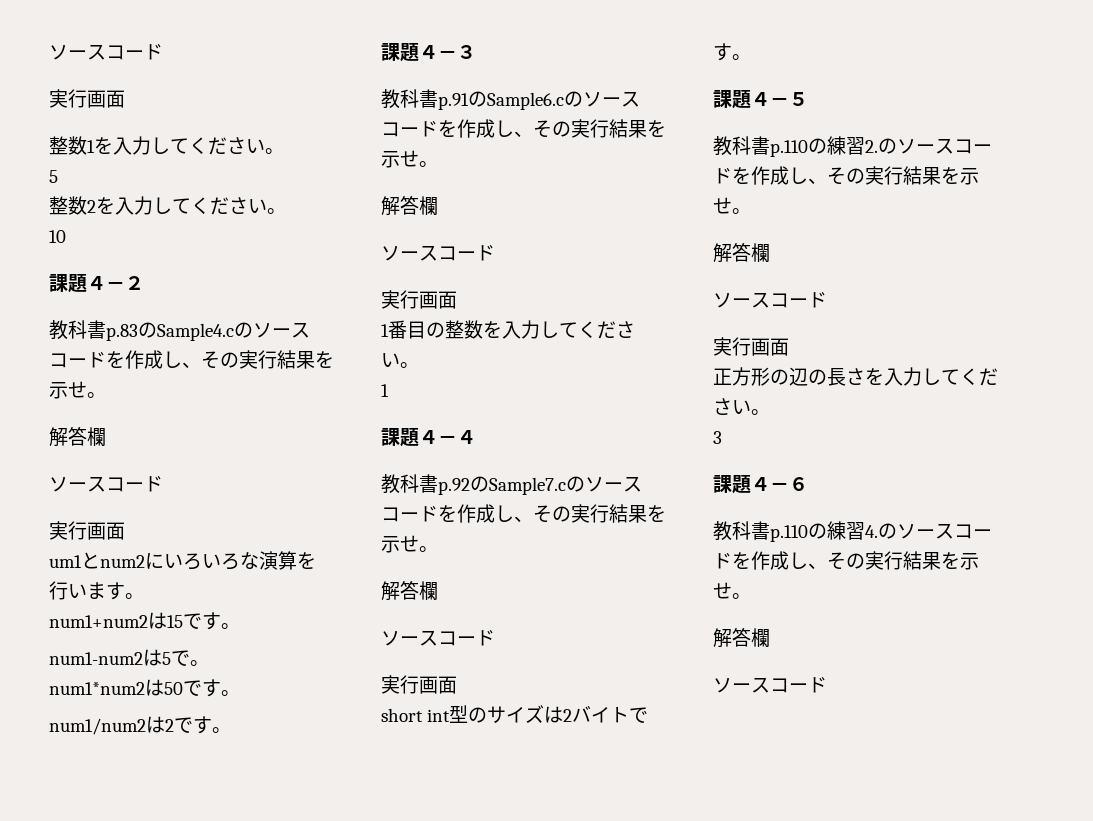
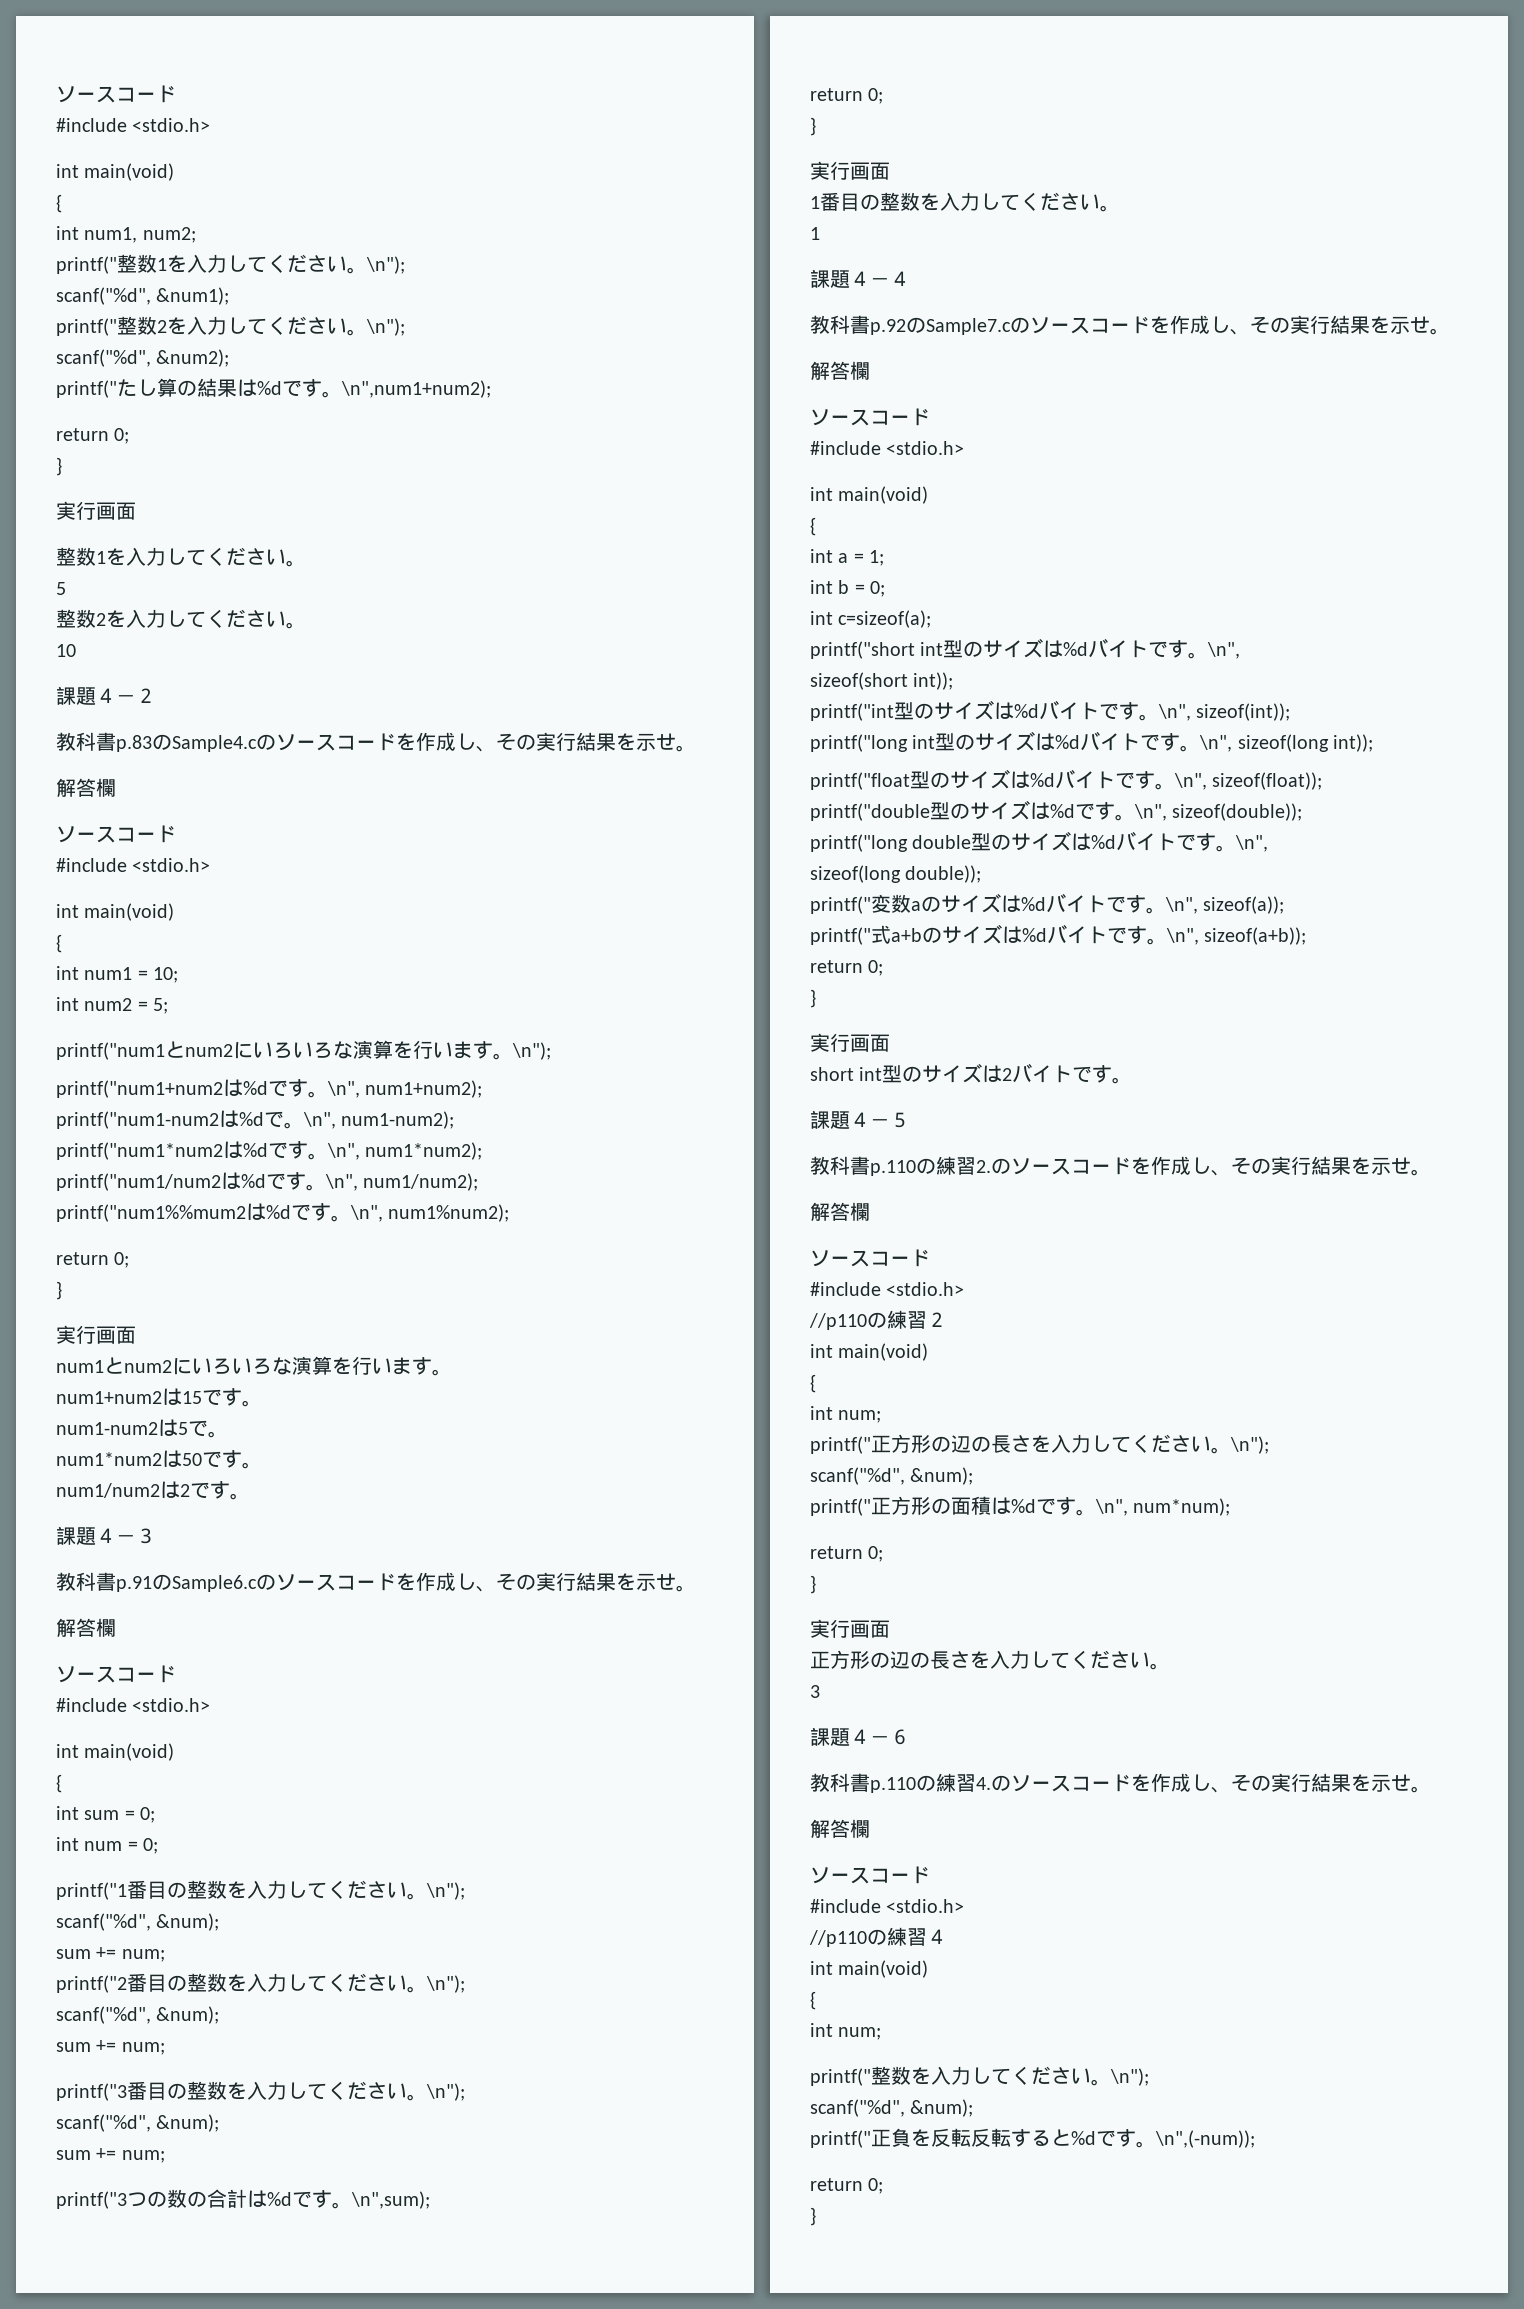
[49,44,163,60] ソースコード -> [56,85,176,103] [56,118,211,132] [56,163,175,181] [56,194,62,213] [56,226,196,243] [56,254,405,274] [56,287,230,305] [56,316,405,336] [56,349,230,367] [56,378,491,398] [56,428,130,444] [56,457,62,476] ソースコード // #include <stdio.h> // int main(void) // { // int num1, num2; // printf("整数1を入力してください。\n"); // scanf("%d", &num1); // printf("整数2を入力してください。\n"); // scanf("%d", &num2); // printf("たし算の結果は%dです。\n",num1+num2); // return 0; // }
[49,521,125,540] [49,555,82,568] // 実行画面 // um1 -> [56,858,211,872] [56,903,175,921] [56,934,62,953] [56,966,179,983] [56,997,169,1014] [56,1040,551,1060] [56,1079,483,1098] [56,1110,455,1129] [56,1141,483,1160] [56,1172,479,1191] [56,1203,510,1222] [56,1252,130,1268] [56,1281,62,1300] [56,1325,136,1344] [56,1360,104,1373] // #include <stdio.h> // int main(void) // { // int num1 = 10; // int num2 = 5; // printf("num1とnum2にいろいろな演算を行います。\n"); // printf("num1+num2は%dです。\n", num1+num2); // printf("num1-num2は%dで。\n", num1-num2); // printf("num1*num2は%dです。\n", num1*num2); // printf("num1/num2は%dです。\n", num1/num2); // printf("num1%%mum2は%dです。\n", num1%num2); // return 0; // } // 実行画面 // num1
(495, 253) none -> [56,1698,211,1712] [56,1743,175,1761] [56,1774,62,1793] [56,1806,156,1823] [56,1837,159,1854] [56,1880,465,1900] [56,1913,220,1931] [56,1947,165,1962] [56,1973,465,1993] [56,2006,220,2024] [56,2040,165,2055] [56,2081,465,2101] [56,2114,220,2132] [56,2148,165,2163] [56,2189,430,2209] [810,88,884,104] [810,117,816,136] // #include <stdio.h> // int main(void) // { // int sum = 0; // int num = 0; // printf("1番目の整数を入力してください。\n"); // scanf("%d", &num); // sum += num; // printf("2番目の整数を入力してください。\n"); // scanf("%d", &num); // sum += num; // printf("3番目の整数を入力してください。\n"); // scanf("%d", &num); // sum += num; // printf("3つの数の合計は%dです。\n",sum); // return 0; // }
(495, 638) none -> [810,441,965,455] [810,486,929,504] [810,517,816,536] [810,549,885,566] [810,580,886,597] [810,610,932,628] [810,638,1241,659] [810,672,954,690] [810,700,1291,721] [810,731,1374,752] [810,769,1323,790] [810,800,1303,821] [810,831,1269,852] [810,865,982,883] [810,893,1285,914] [810,924,1307,945] [810,960,884,976] [810,989,816,1008] // #include <stdio.h> // int main(void) // { // int a = 1; // int b = 0; // int c=sizeof(a); // printf("short int型のサイズは%dバイトです。\n", // sizeof(short int)); // printf("int型のサイズは%dバイトです。\n", sizeof(int)); // printf("long int型のサイズは%dバイトです。\n", sizeof(long int)); // printf("float型のサイズは%dバイトです。\n", sizeof(float)); // printf("double型のサイズは%dです。\n", sizeof(double)); // printf("long double型のサイズは%dバイトです。\n", // sizeof(long double)); // printf("変数aのサイズは%dバイトです。\n", sizeof(a)); // printf("式a+bのサイズは%dバイトです。\n", sizeof(a+b)); // return 0; // }
(827, 300) none -> [810,1282,965,1296] [809,1310,947,1330] [810,1343,929,1361] [810,1374,816,1393] [810,1406,882,1423] [810,1434,1269,1454] [810,1467,974,1485] [810,1496,1231,1516] [810,1546,884,1562] [810,1575,816,1594] // #include <stdio.h> // //p110の練習２ // int main(void) // { // int num; // printf("正方形の辺の長さを入力してください。\n"); // scanf("%d", &num); // printf("正方形の面積は%dです。\n", num*num); // return 0; // }
(827, 685) none -> [810,1899,965,1913] [809,1927,947,1947] [810,1960,929,1978] [810,1991,816,2010] [810,2023,882,2040] [810,2066,1149,2086] [810,2099,974,2117] [810,2128,1255,2148] [810,2178,884,2194] [810,2207,816,2226] // #include <stdio.h> // //p110の練習４ // int main(void) // { // int num; // printf("整数を入力してください。\n"); // scanf("%d", &num); // printf("正負を反転反転すると%dです。\n",(-num)); // return 0; // }

